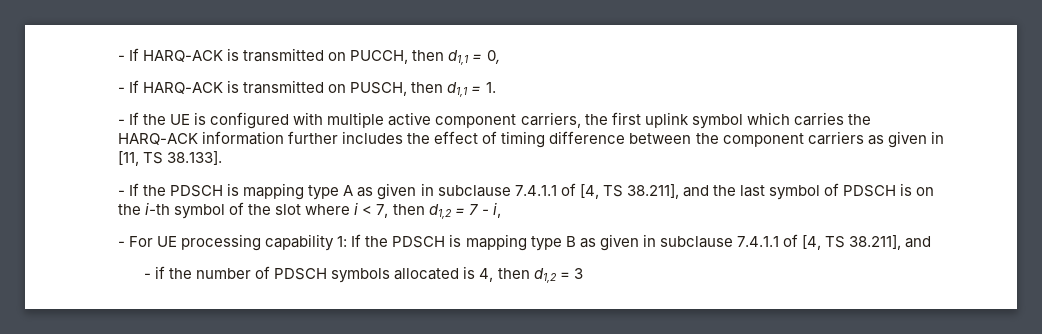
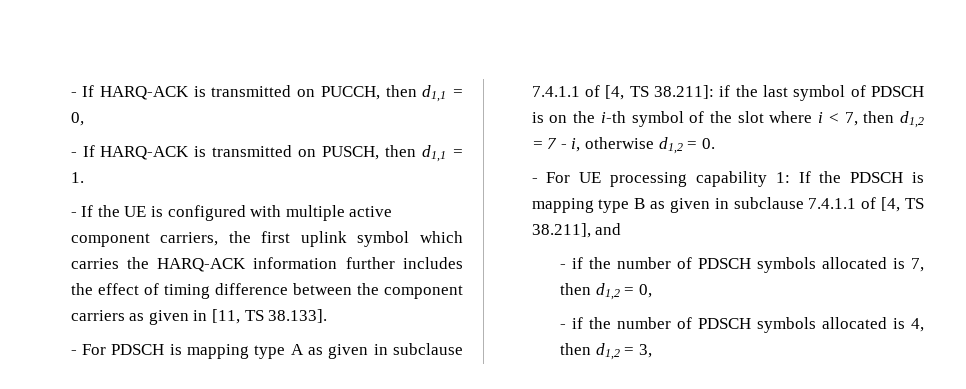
[129,183,167,196] If the -> [81,344,106,355] For
[626,184,709,199] 38.211], and -> [653,85,731,99] 38.211]: if
(501, 210) none -> [584,137,715,154] otherwise d1,2 = 0.
(932, 242) none -> [560,257,924,273] [560,283,653,300] // - if the number of PDSCH symbols allocated is 7, then d1,2 = 0,
[573,268,583,279] 3 -> [639,344,653,358] 3,

